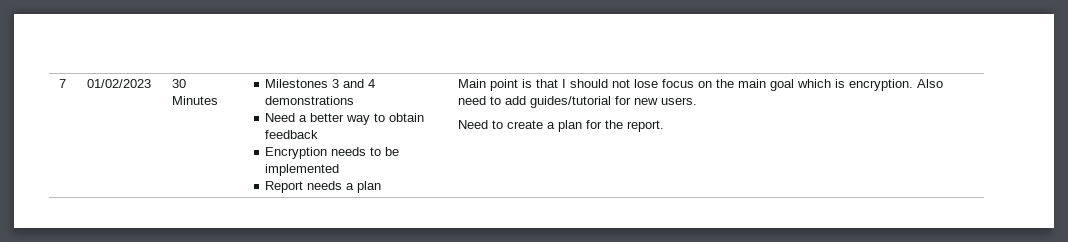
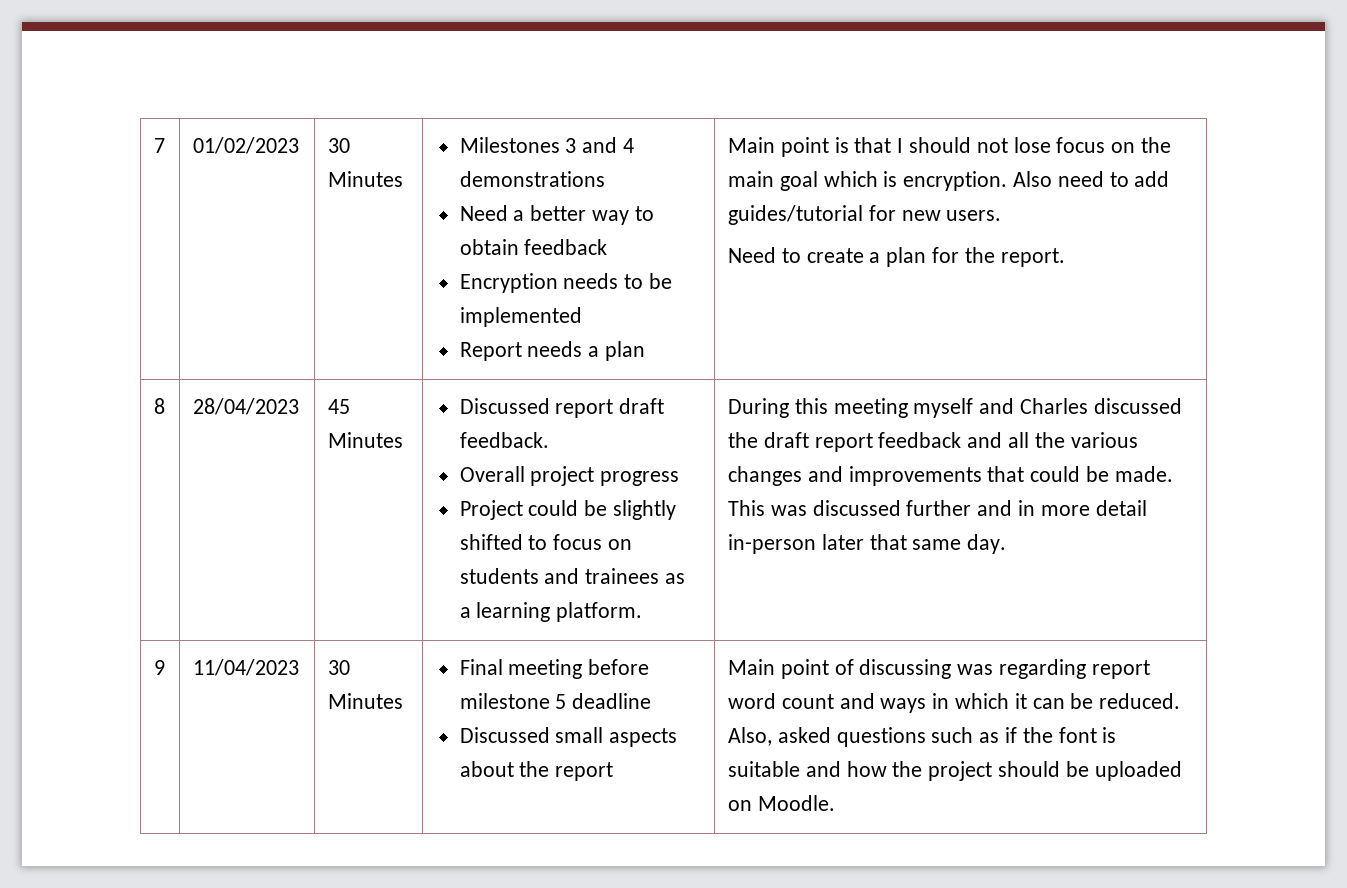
(665, 126) none -> [153,398,165,414] [192,398,299,415] [327,399,350,414] [327,432,403,448] [459,398,665,418] [459,432,549,448] [459,466,680,486] [459,500,677,520] [459,534,633,550] [459,568,686,584] [459,602,643,622] [727,398,1182,418] [727,432,1138,452] [727,466,1173,486] [727,500,1147,516] [727,534,1007,554] [153,660,165,675] [192,659,299,676] [327,660,350,675] [327,693,403,709] [459,659,650,679] [459,693,652,709] [459,727,678,747] [459,761,614,781] [727,659,1150,679] [727,693,1181,713] [727,727,1117,747] [727,761,1182,781] [727,795,835,811] // 8 | 28/04/2023 | 45 Minutes | Discussed report draft feedback. // Overall project progress // Project could be slightly shifted to focus on students and trainees as a learning platform. | During this meeting myself and Charles discussed the draft report feedback and all the various changes and improvements that could be made. This was discussed further and in more detail in-person later that same day. // 9 | 11/04/2023 | 30 Minutes | Final meeting before milestone 5 deadline // Discussed small aspects about the report | Main point of discussing was regarding report word count and ways in which it can be reduced. Also, asked questions such as if the font is suitable and how the project should be uploaded on Moodle.

